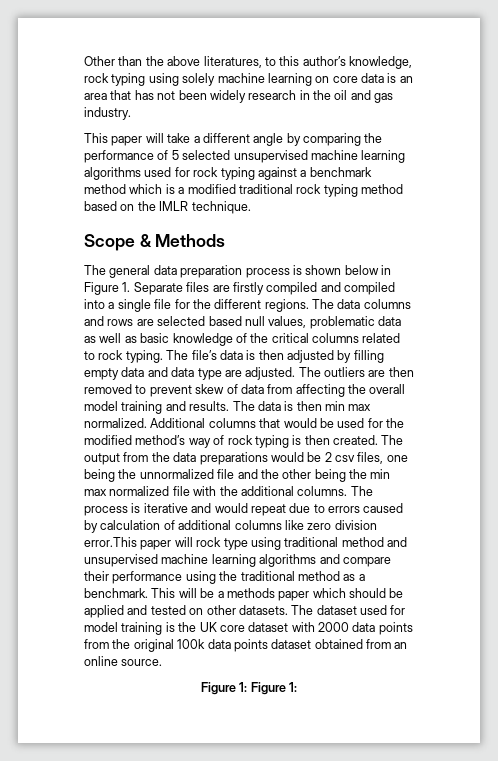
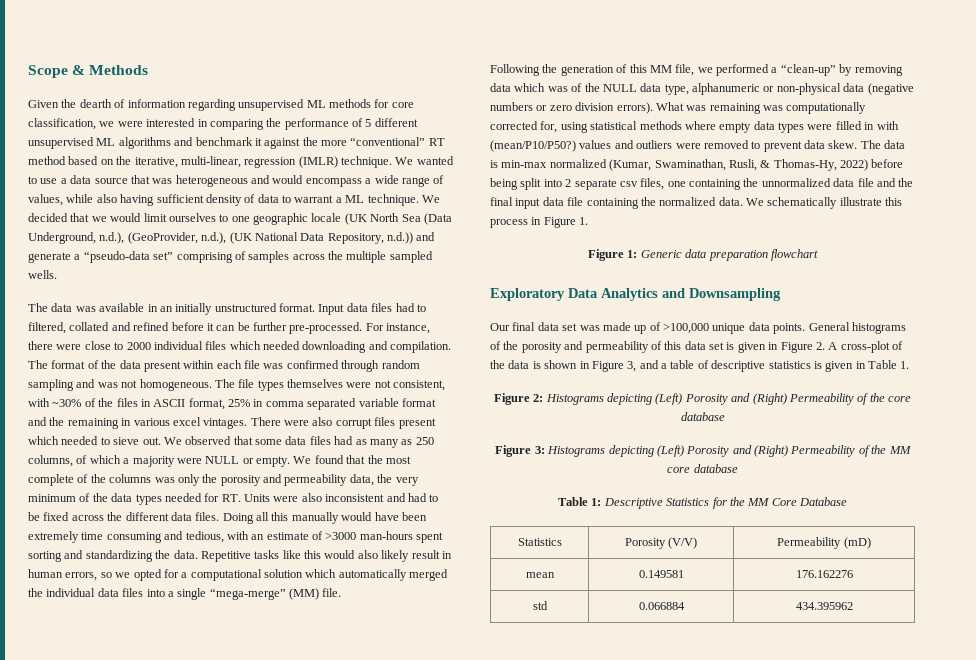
[84,56,412,69] [84,73,413,86] [84,90,394,103] [84,107,131,120] [84,133,301,146] Other than the above literatures, to this author’s knowledge, rock typing using solely machine learning on core data is an area that has not been widely research in the oil and gas industry. // This paper will take a different angle by -> [28,65,149,78] [28,99,414,111] [28,118,208,130] Scope & Methods // Given the dearth of information regarding unsupervised ML methods for core classification, we were interested in
[182,150,406,163] [84,167,372,180] [84,184,403,197] [84,201,251,214] [84,234,226,251] [84,265,391,278] [84,282,395,295] [84,299,411,312] [84,316,401,329] [84,333,401,346] [84,350,384,363] [84,367,414,380] [84,384,406,397] [84,401,372,414] [84,418,404,428] [84,435,404,448] [84,452,408,465] [84,469,391,482] [84,486,373,496] [84,503,404,516] [84,520,377,533] [84,537,407,550] [84,554,391,567] [84,571,365,584] [84,588,404,601] [84,605,406,618] [84,622,413,635] [84,639,408,652] [84,656,163,666] [200,682,298,695] selected unsupervised machine learning algorithms used for rock typing against a benchmark method which is a modified traditional rock typing method based on the IMLR technique. // Scope & Methods // The general data preparation process is shown below in Figure 1. Separate files are firstly compiled and compiled into a single file for the different regions. The data columns and rows are selected based null values, problematic data as well as basic knowledge of the critical columns related to rock typing. The file’s data is then adjusted by filling empty data and data type are adjusted. The outliers are then removed to prevent skew of data from affecting the overall model training and results. The data is then min max normalized. Additional columns that would be used for the modified method’s way of rock typing is then created. The output from the data preparations would be 2 csv files, one being the unnormalized file and the other being the min max normalized file with the additional columns. The process is iterative and would repeat due to errors caused by calculation of additional columns like zero division error.This paper will rock type using traditional method and unsupervised machine learning algorithms and compare their performance using the traditional method as a benchmark. This will be a methods paper which should be applied and tested on other datasets. The dataset used for model training is the UK core dataset with 2000 data points from the original 100k data points dataset obtained from an online source. // Figure 1: Figure 1: -> [374,118,418,127] [28,137,445,149] [28,156,454,168] [28,175,445,187] [28,194,440,206] [28,213,452,225] [28,232,436,244] [28,251,433,263] [28,270,57,279] [28,303,426,315] [28,322,431,334] [28,341,452,353] [28,360,420,372] [28,379,446,391] [28,398,436,410] [28,417,436,429] [28,436,434,448] [28,455,411,467] [28,474,419,486] [28,493,439,505] [28,512,427,524] [28,531,444,543] [28,550,452,562] [28,569,449,581] [28,588,342,600] [490,64,903,76] [490,83,914,95] [490,102,867,114] [490,121,899,133] [490,140,906,152] [490,159,904,171] [490,178,914,190] [490,197,903,209] [490,217,589,228] [588,249,818,261] [490,288,781,301] [490,322,906,334] [490,341,903,353] [490,360,910,372] [493,393,912,405] [680,412,725,421] [495,445,911,457] [667,464,738,473] [558,497,847,509] [517,538,562,546] [624,537,698,549] [777,537,871,549] [525,572,555,578] [638,570,684,578] [795,570,853,578] [532,601,548,610] [638,602,685,610] [795,602,853,610] different unsupervised ML algorithms and benchmark it against the more “conventional” RT method based on the iterative, multi-linear, regression (IMLR) technique. We wanted to use a data source that was heterogeneous and would encompass a wide range of values, while also having sufficient density of data to warrant a ML technique. We decided that we would limit ourselves to one geographic locale (UK North Sea (Data Underground, n.d.), (GeoProvider, n.d.), (UK National Data Repository, n.d.)) and generate a “pseudo-data set” comprising of samples across the multiple sampled wells. // The data was available in an initially unstructured format. Input data files had to filtered, collated and refined before it can be further pre-processed. For instance, there were close to 2000 individual files which needed downloading and compilation. The format of the data present within each file was confirmed through random sampling and was not homogeneous. The file types themselves were not consistent, with ~30% of the files in ASCII format, 25% in comma separated variable format and the remaining in various excel vintages. There were also corrupt files present which needed to sieve out. We observed that some data files had as many as 250 columns, of which a majority were NULL or empty. We found that the most complete of the columns was only the porosity and permeability data, the very minimum of the data types needed for RT. Units were also inconsistent and had to be fixed across the different data files. Doing all this manually would have been extremely time consuming and tedious, with an estimate of >3000 man-hours spent sorting and standardizing the data. Repetitive tasks like this would also likely result in human errors, so we opted for a computational solution which automatically merged the individual data files into a single “mega-merge” (MM) file. // Following the generation of this MM file, we performed a “clean-up” by removing data which was of the NULL data type, alphanumeric or non-physical data (negative numbers or zero division errors). What was remaining was computationally corrected for, using statistical methods where empty data types were filled in with (mean/P10/P50?) values and outliers were removed to prevent data skew. The data is min-max normalized (Kumar, Swaminathan, Rusli, & Thomas-Hy, 2022) before being split into 2 separate csv files, one containing the unnormalized data file and the final input data file containing the normalized data. We schematically illustrate this process in Figure 1. // Figure 1: Generic data preparation flowchart // Exploratory Data Analytics and Downsampling // Our final data set was made up of >100,000 unique data points. General histograms of the porosity and permeability of this data set is given in Figure 2. A cross-plot of the data is shown in Figure 3, and a table of descriptive statistics is given in Table 1. // Figure 2: Histograms depicting (Left) Porosity and (Right) Permeability of the core database // Figure 3: Histograms depicting (Left) Porosity and (Right) Permeability of the MM core database // Table 1: Descriptive Statistics for the MM Core Database // Statistics | Porosity (V/V) | Permeability (mD) // mean | 0.149581 | 176.162276 // std | 0.066884 | 434.395962

